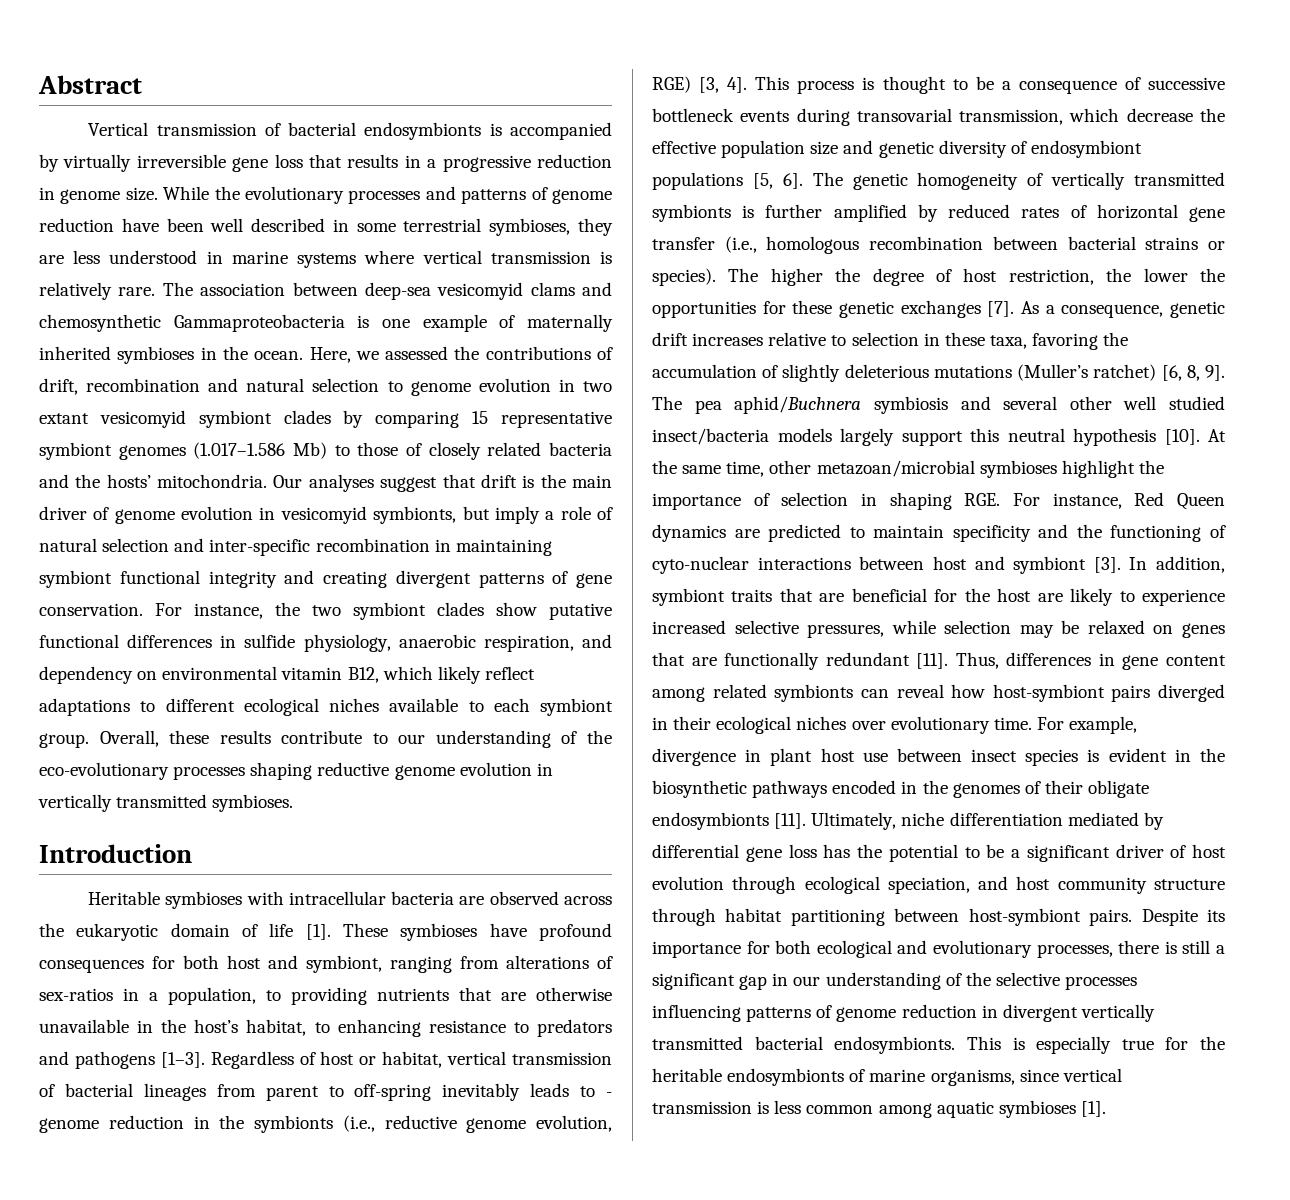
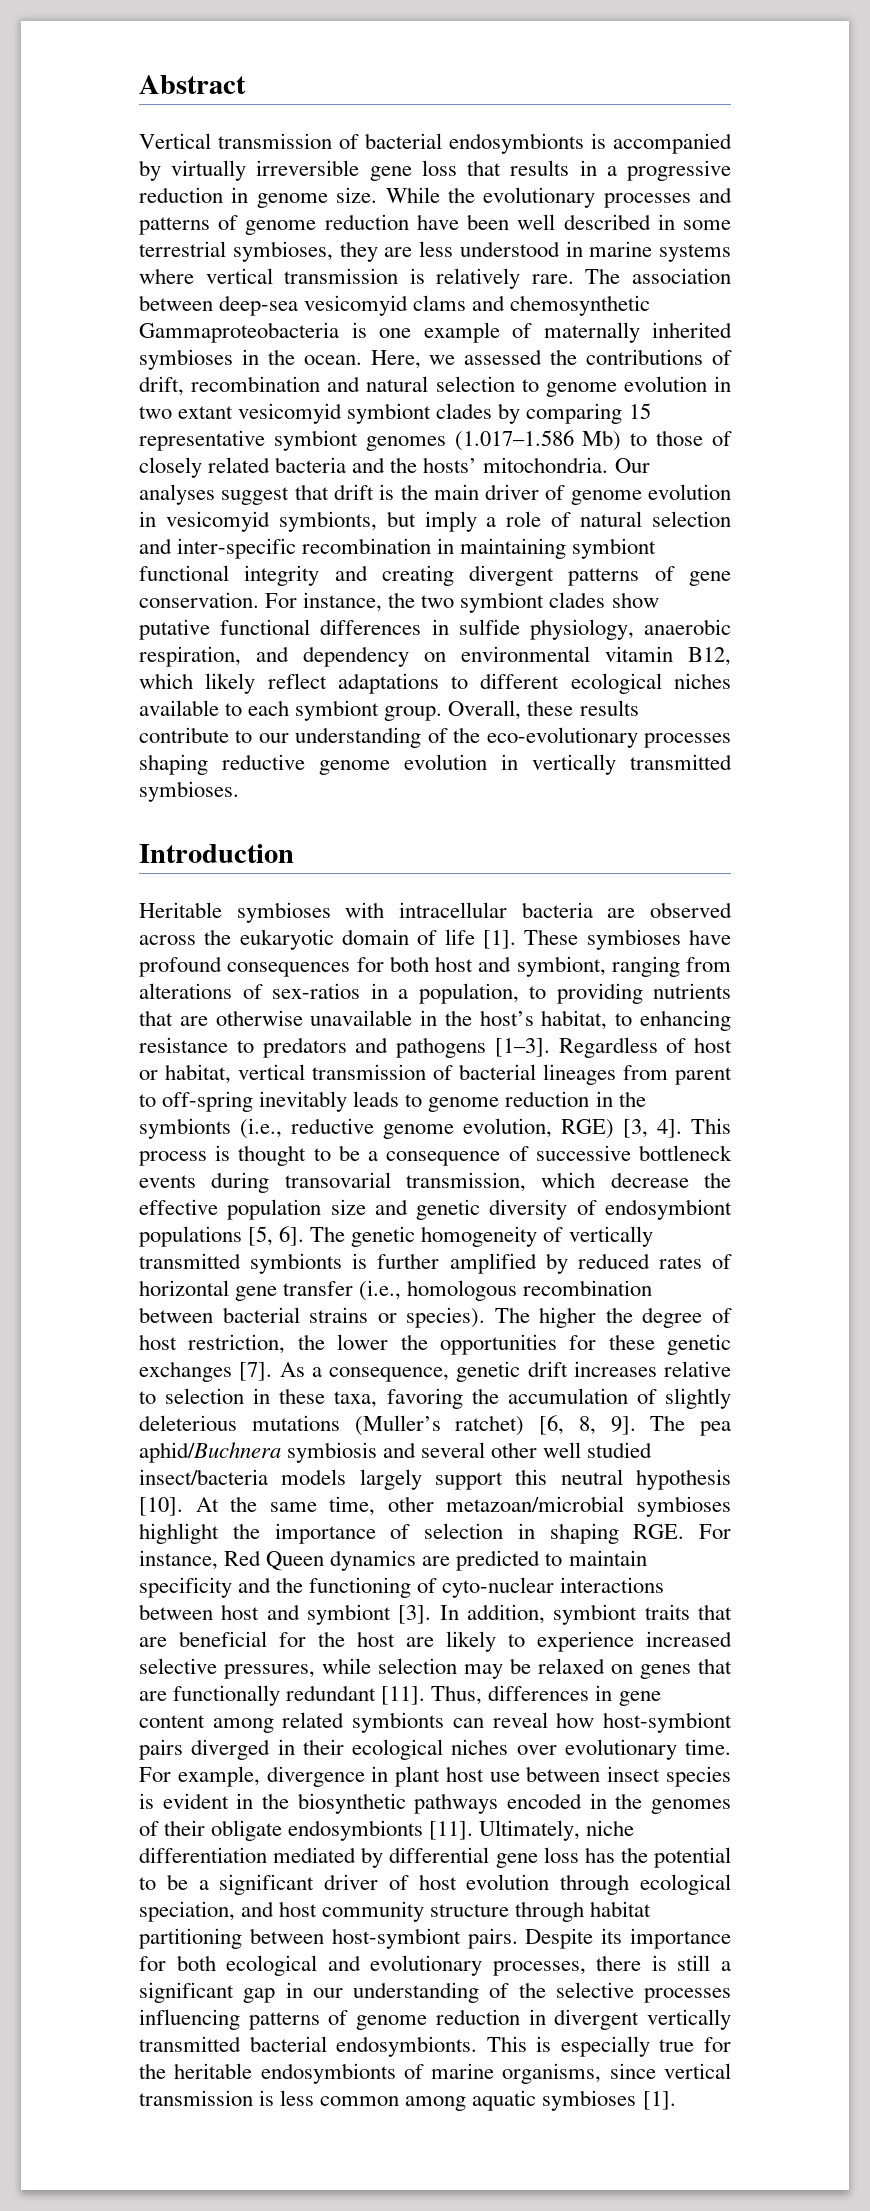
[605,1092,612,1097] - -> (423, 1100) none

